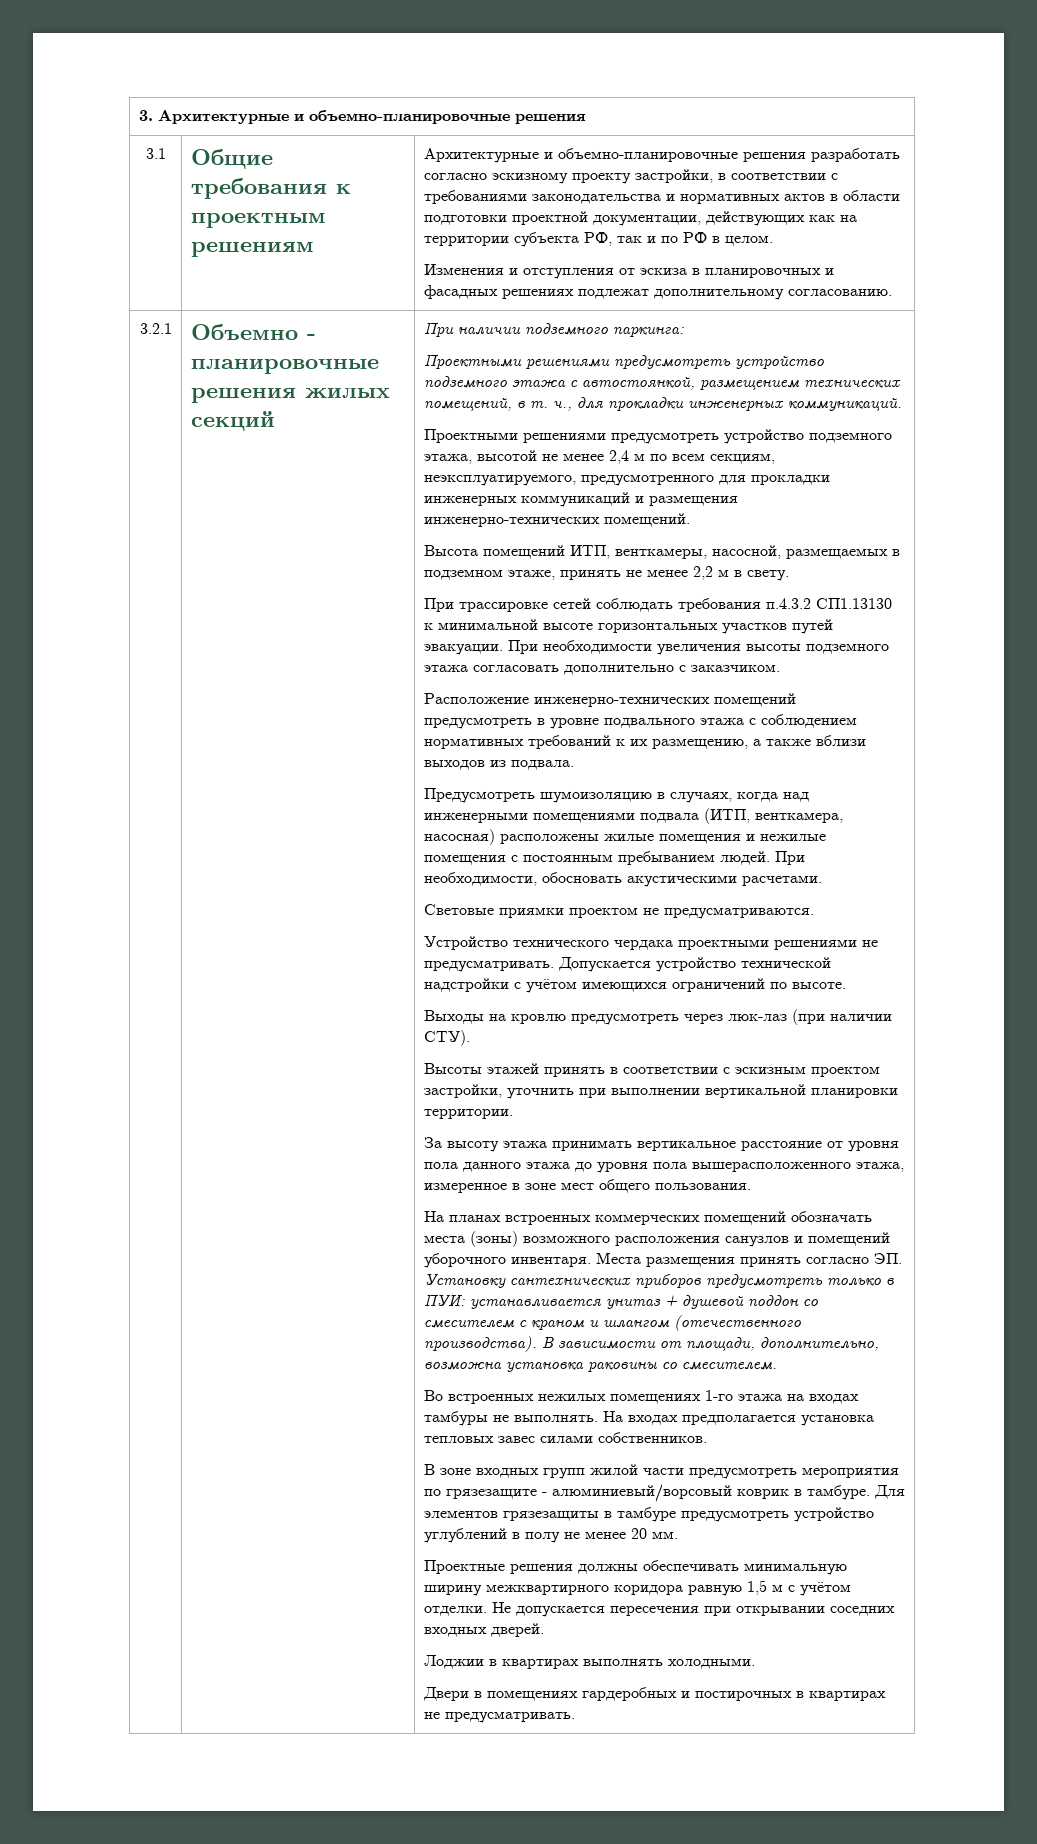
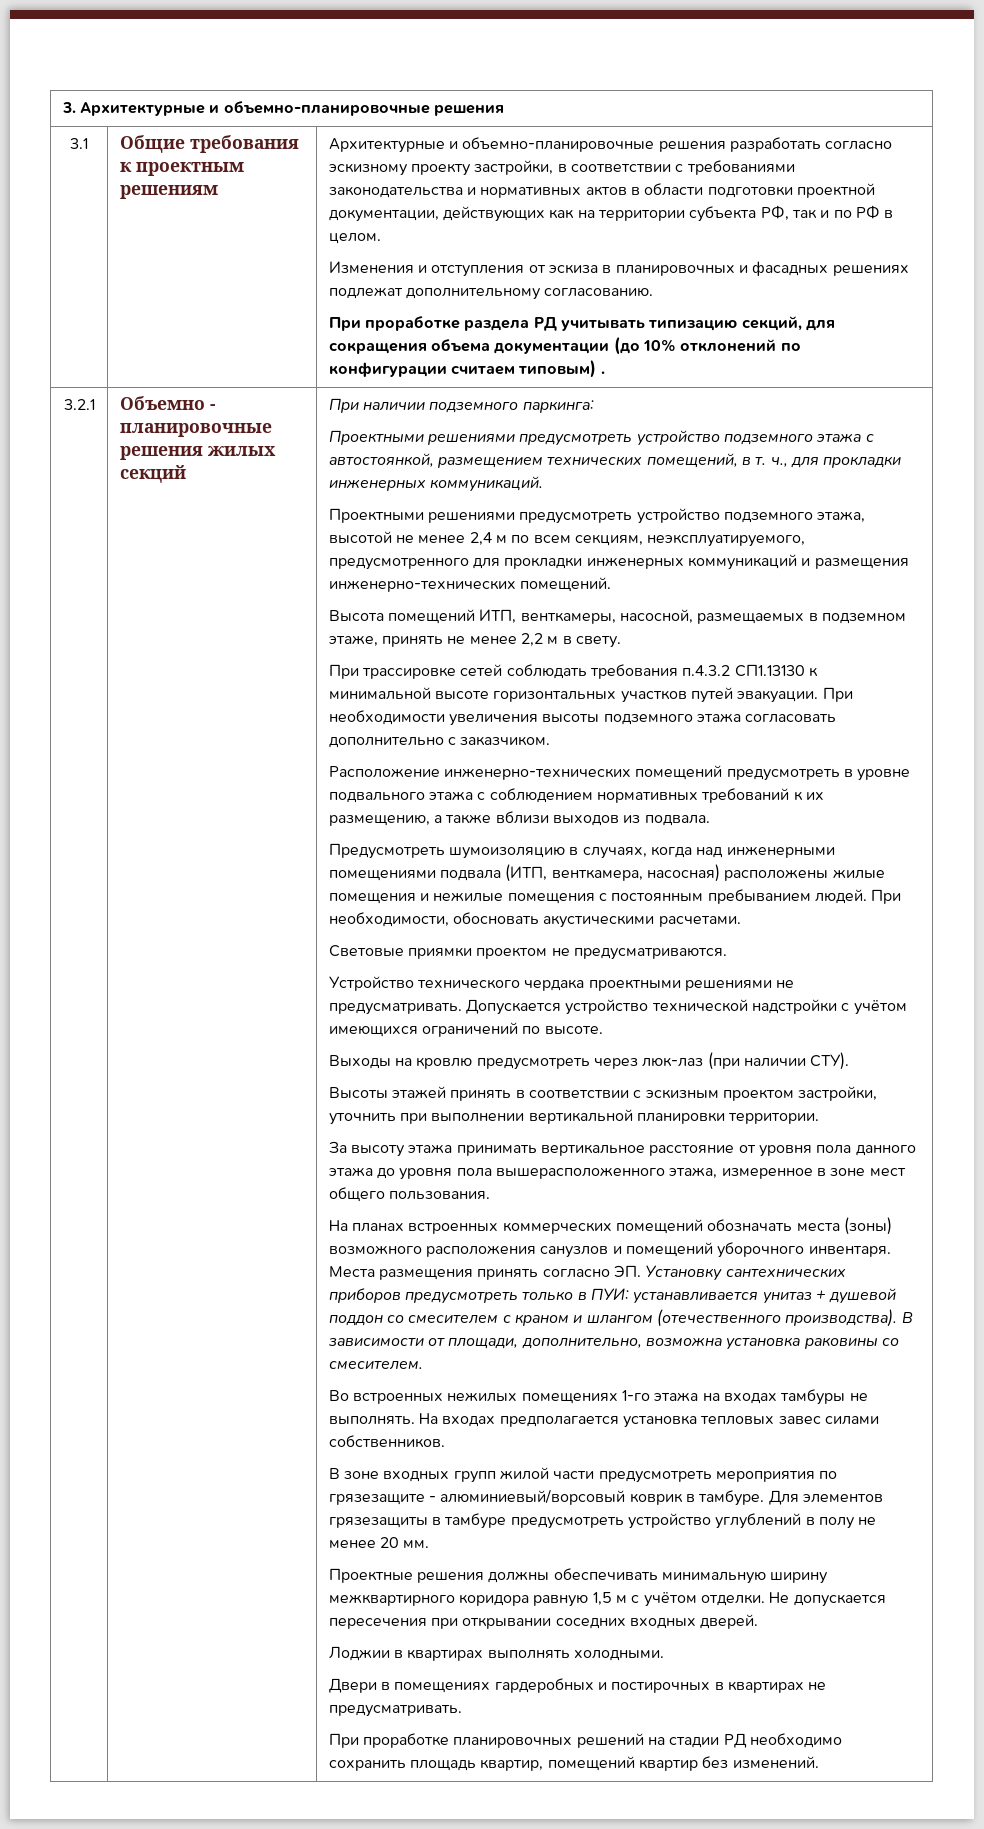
(892, 292) none -> [328,316,835,331] [328,337,801,355] [328,360,605,378] // При проработке раздела РД учитывать типизацию секций, для сокращения объема документации (до 10% отклонений по конфигурации считаем типовым) .
(575, 1717) none -> [328,1733,842,1748] [328,1756,819,1771] // При проработке планировочных решений на стадии РД необходимо сохранить площадь квартир, помещений квартир без изменений.

